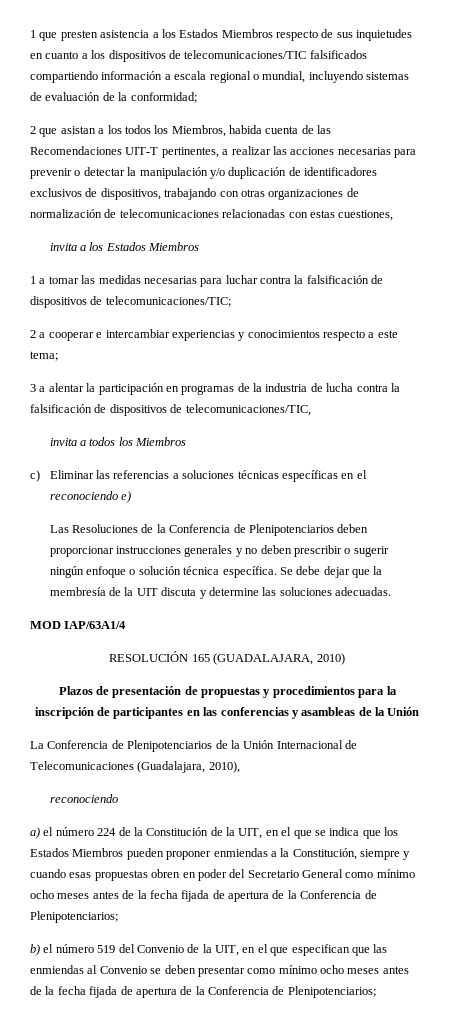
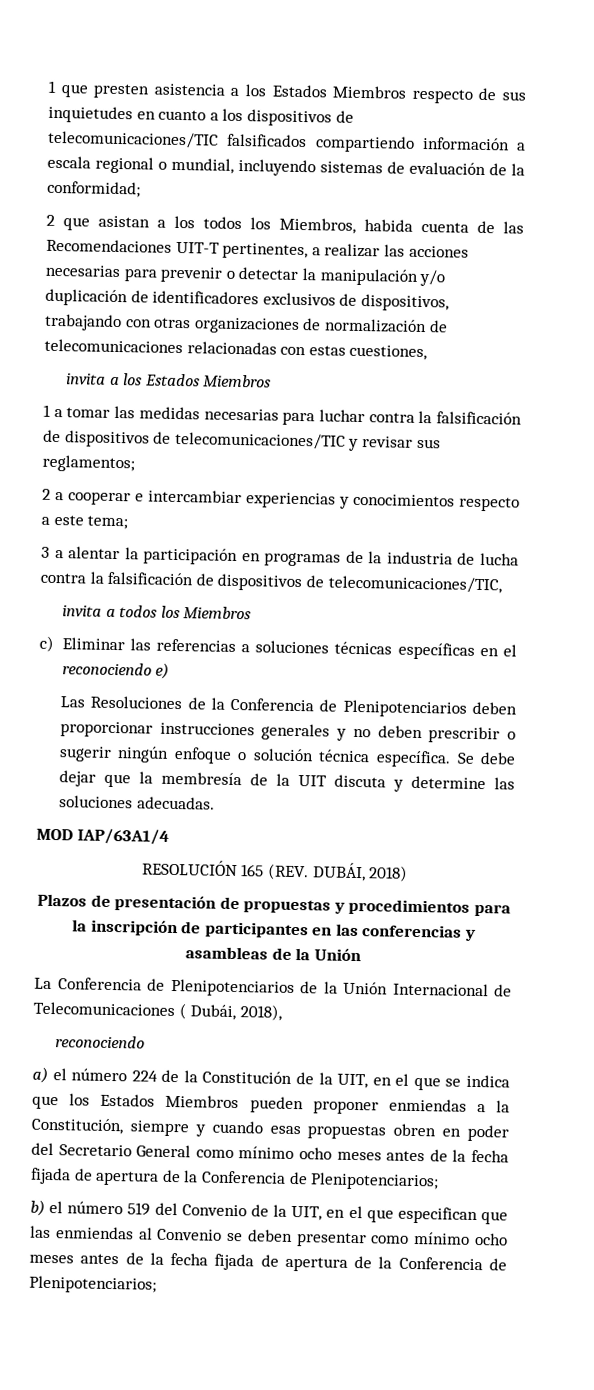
[105,296,231,307] telecomunicaciones/TIC; -> [174,431,441,451] [42,454,135,473] telecomunicaciones/TIC y revisar sus reglamentos;
[213,653,345,665] (GUADALAJARA, 2010) -> [267,862,409,882] (REV. DUBÁI, 2018)
[137,761,240,773] (Guadalajara, 2010), -> [178,1003,282,1021] ( Dubái, 2018),

